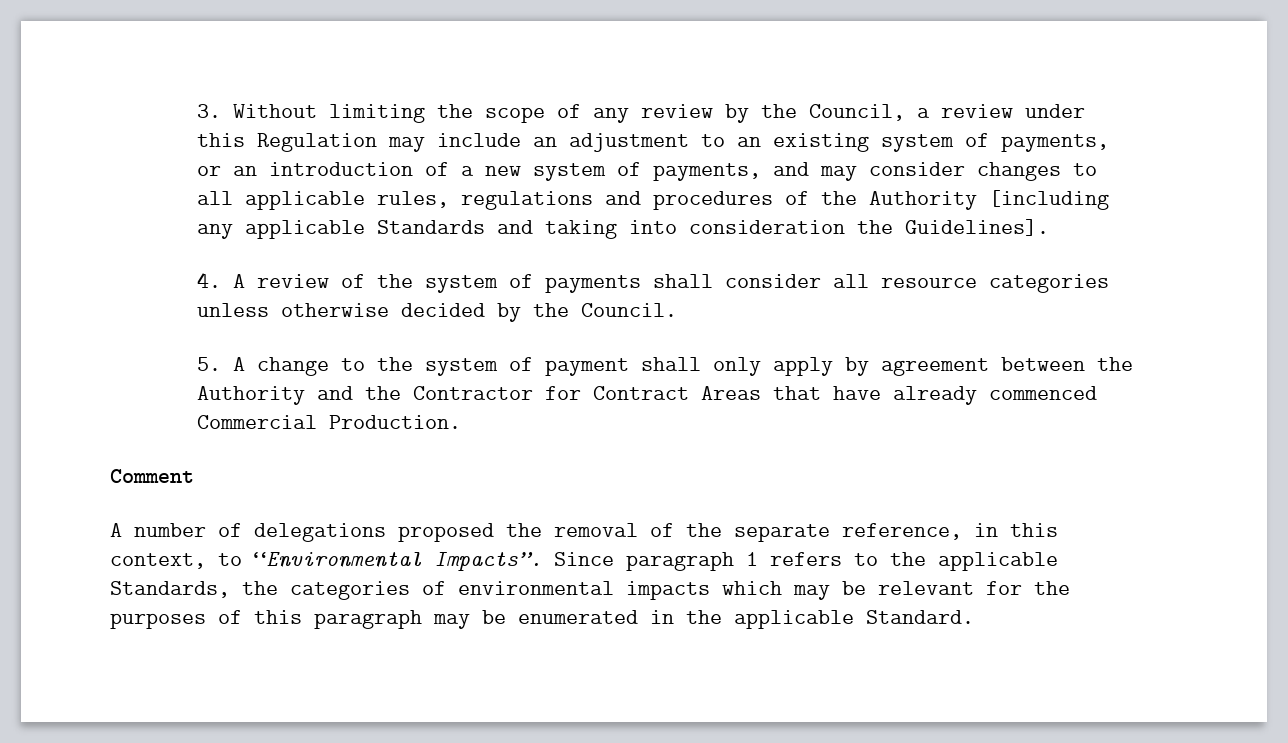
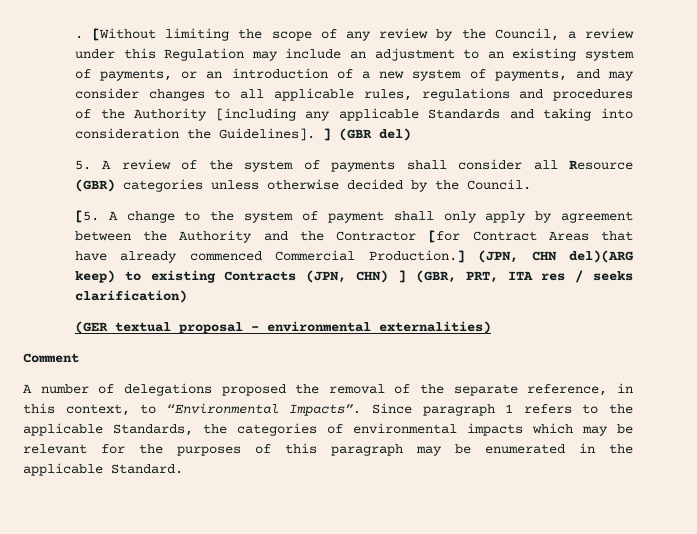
[197,104,318,118] 3. Without -> [74,28,157,41] . [Without
[197,272,222,288] // 4. -> [322,128,411,141] [74,160,91,170] ] (GBR del) // 5.
[881,278,978,288] resource -> [569,160,633,170] [74,179,115,192] Resource (GBR)
[197,357,222,371] 5. -> [74,210,99,223] [5.
[545,386,582,400] for -> [428,230,461,243] [for
[329,415,462,429] Production. -> [368,250,634,263] [74,270,633,283] [74,290,187,303] [74,321,491,334] Production.] (JPN, CHN del)(ARG keep) to existing Contracts (JPN, CHN) ] (GBR, PRT, ITA res / seeks clarification) // (GER textual proposal – environmental externalities)

